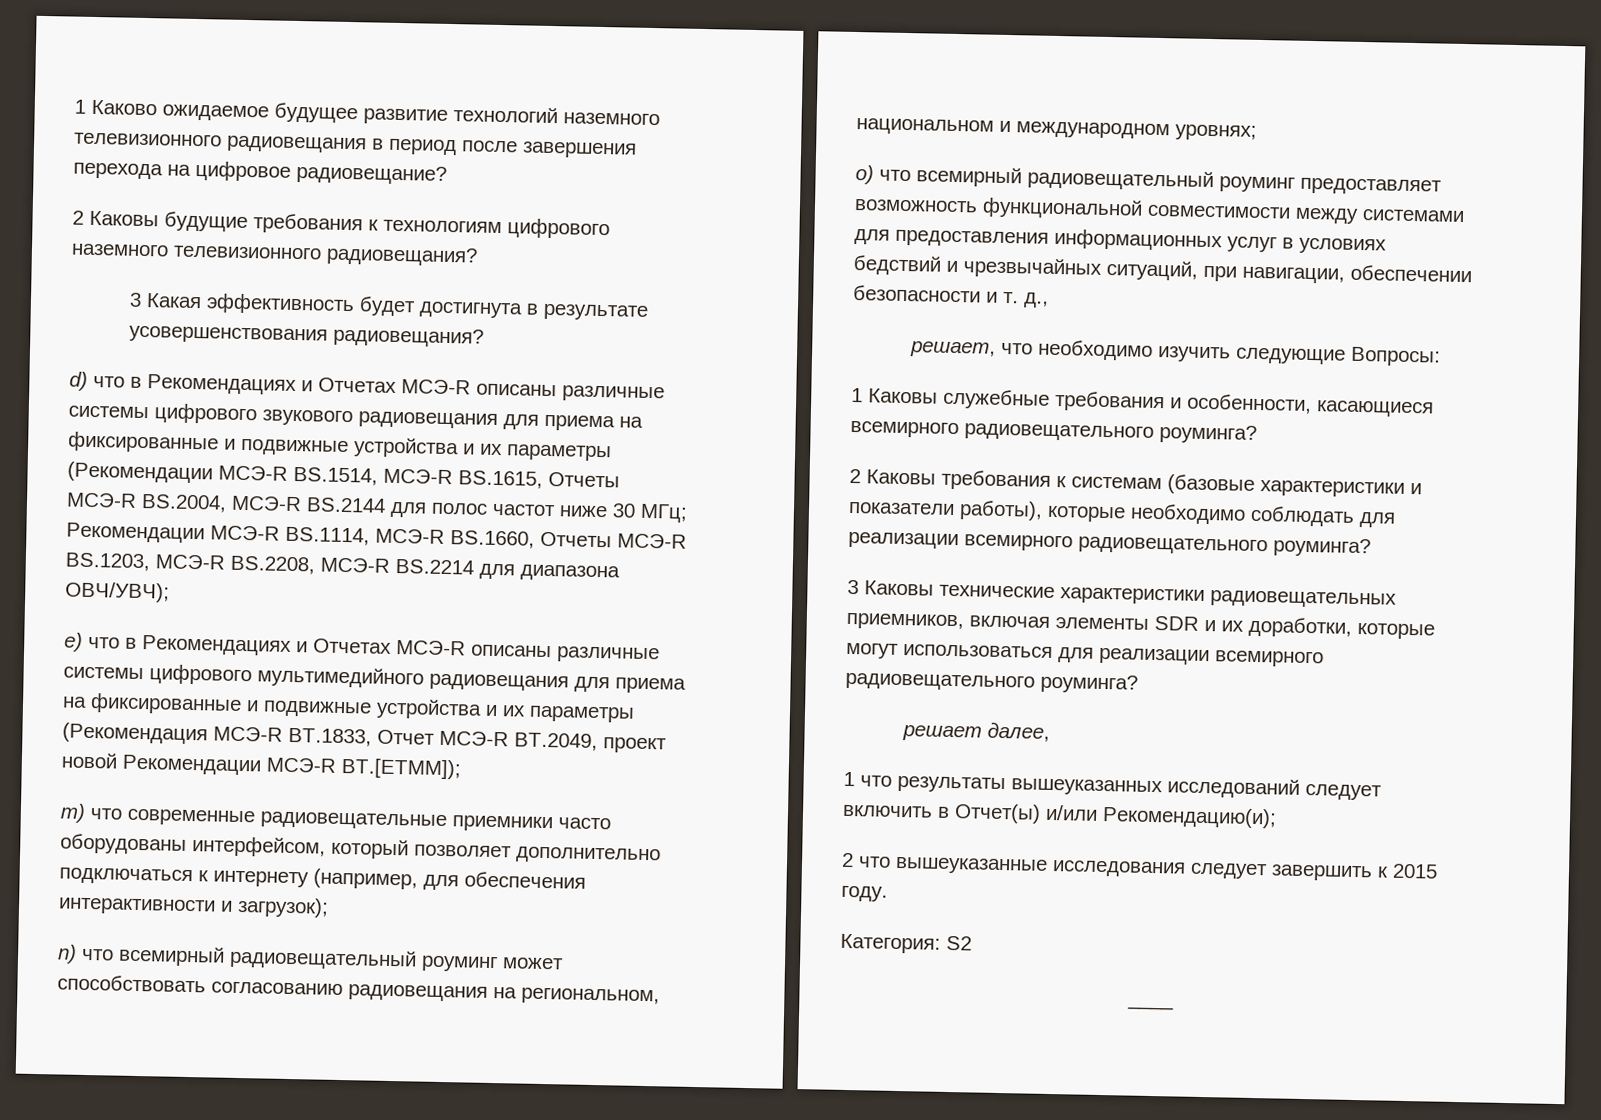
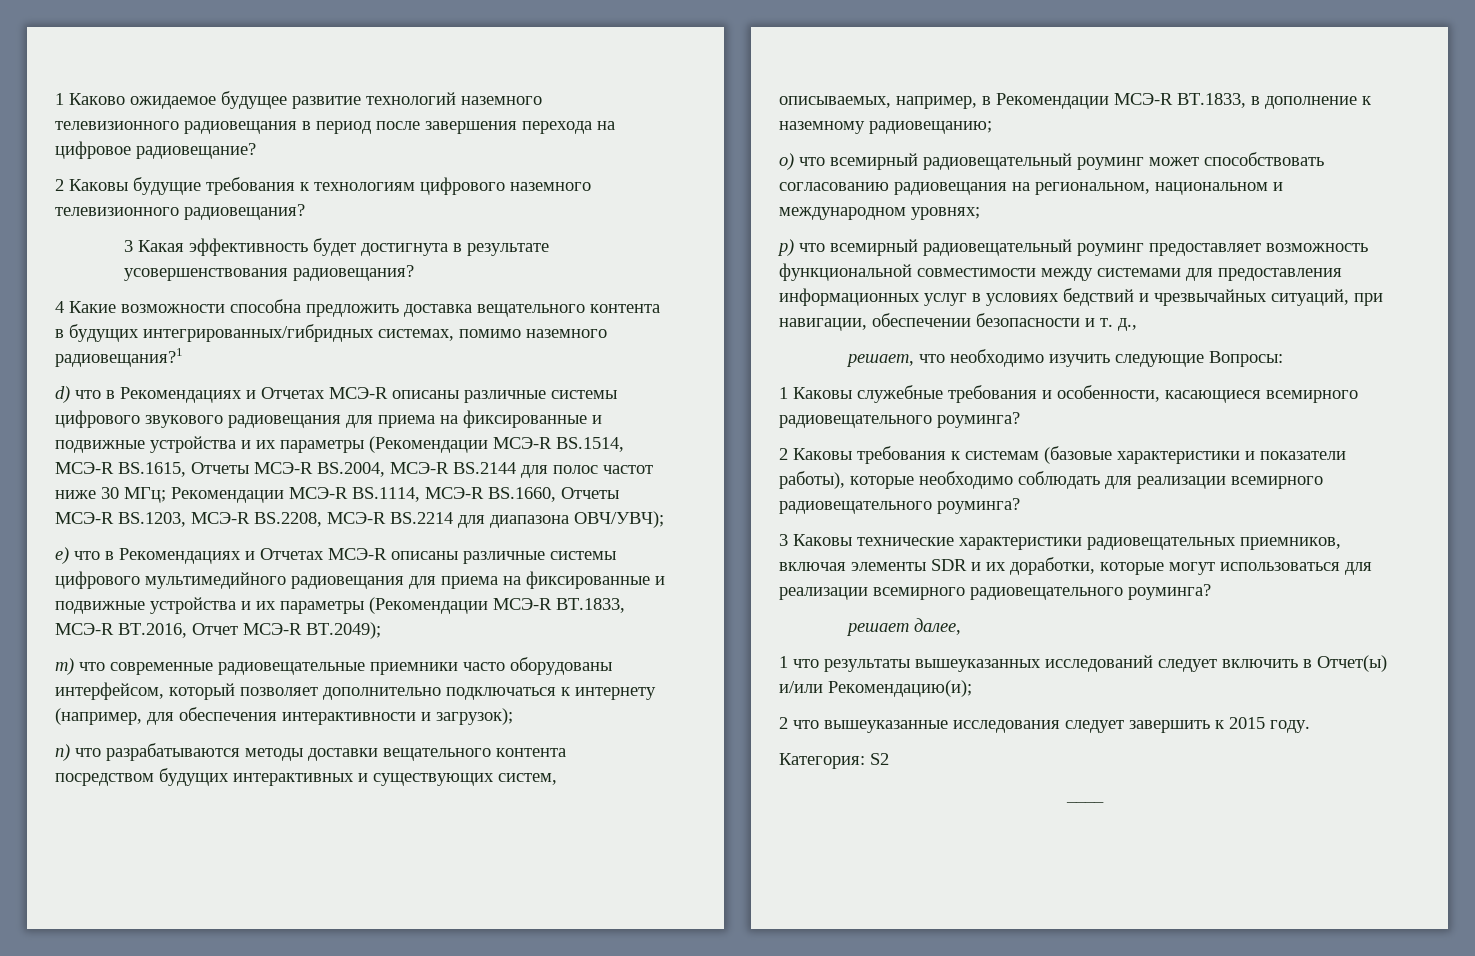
(484, 337) none -> [55,299,660,317] [55,324,607,342] [55,348,183,367] // 4 Какие возможности способна предложить доставка вещательного контента в будущих интегрированных/гибридных системах, помимо наземного радиовещания?1
[62,722,667,754] [61,752,461,780] (Рекомендация МСЭ-R BT.1833, Отчет МСЭ-R BT.2049, проект новой Рекомендации МСЭ-R BT.[ETMM]); -> [369,597,625,614] [55,622,381,639] (Рекомендации МСЭ-R BT.1833, МСЭ-R BT.2016, Отчет МСЭ-R BT.2049);
(114, 954) none -> [106,743,566,761] [55,768,557,786] [779,93,1371,109] [779,121,992,134] [779,153,825,170] разрабатываются методы доставки вещательного контента посредством будущих интерактивных и существующих систем, описываемых, например, в Рекомендации МСЭ-R BT.1833, в дополнение к наземному радиовещанию; // o) что
[855,165,874,185] o) -> [777,239,794,256] p)

